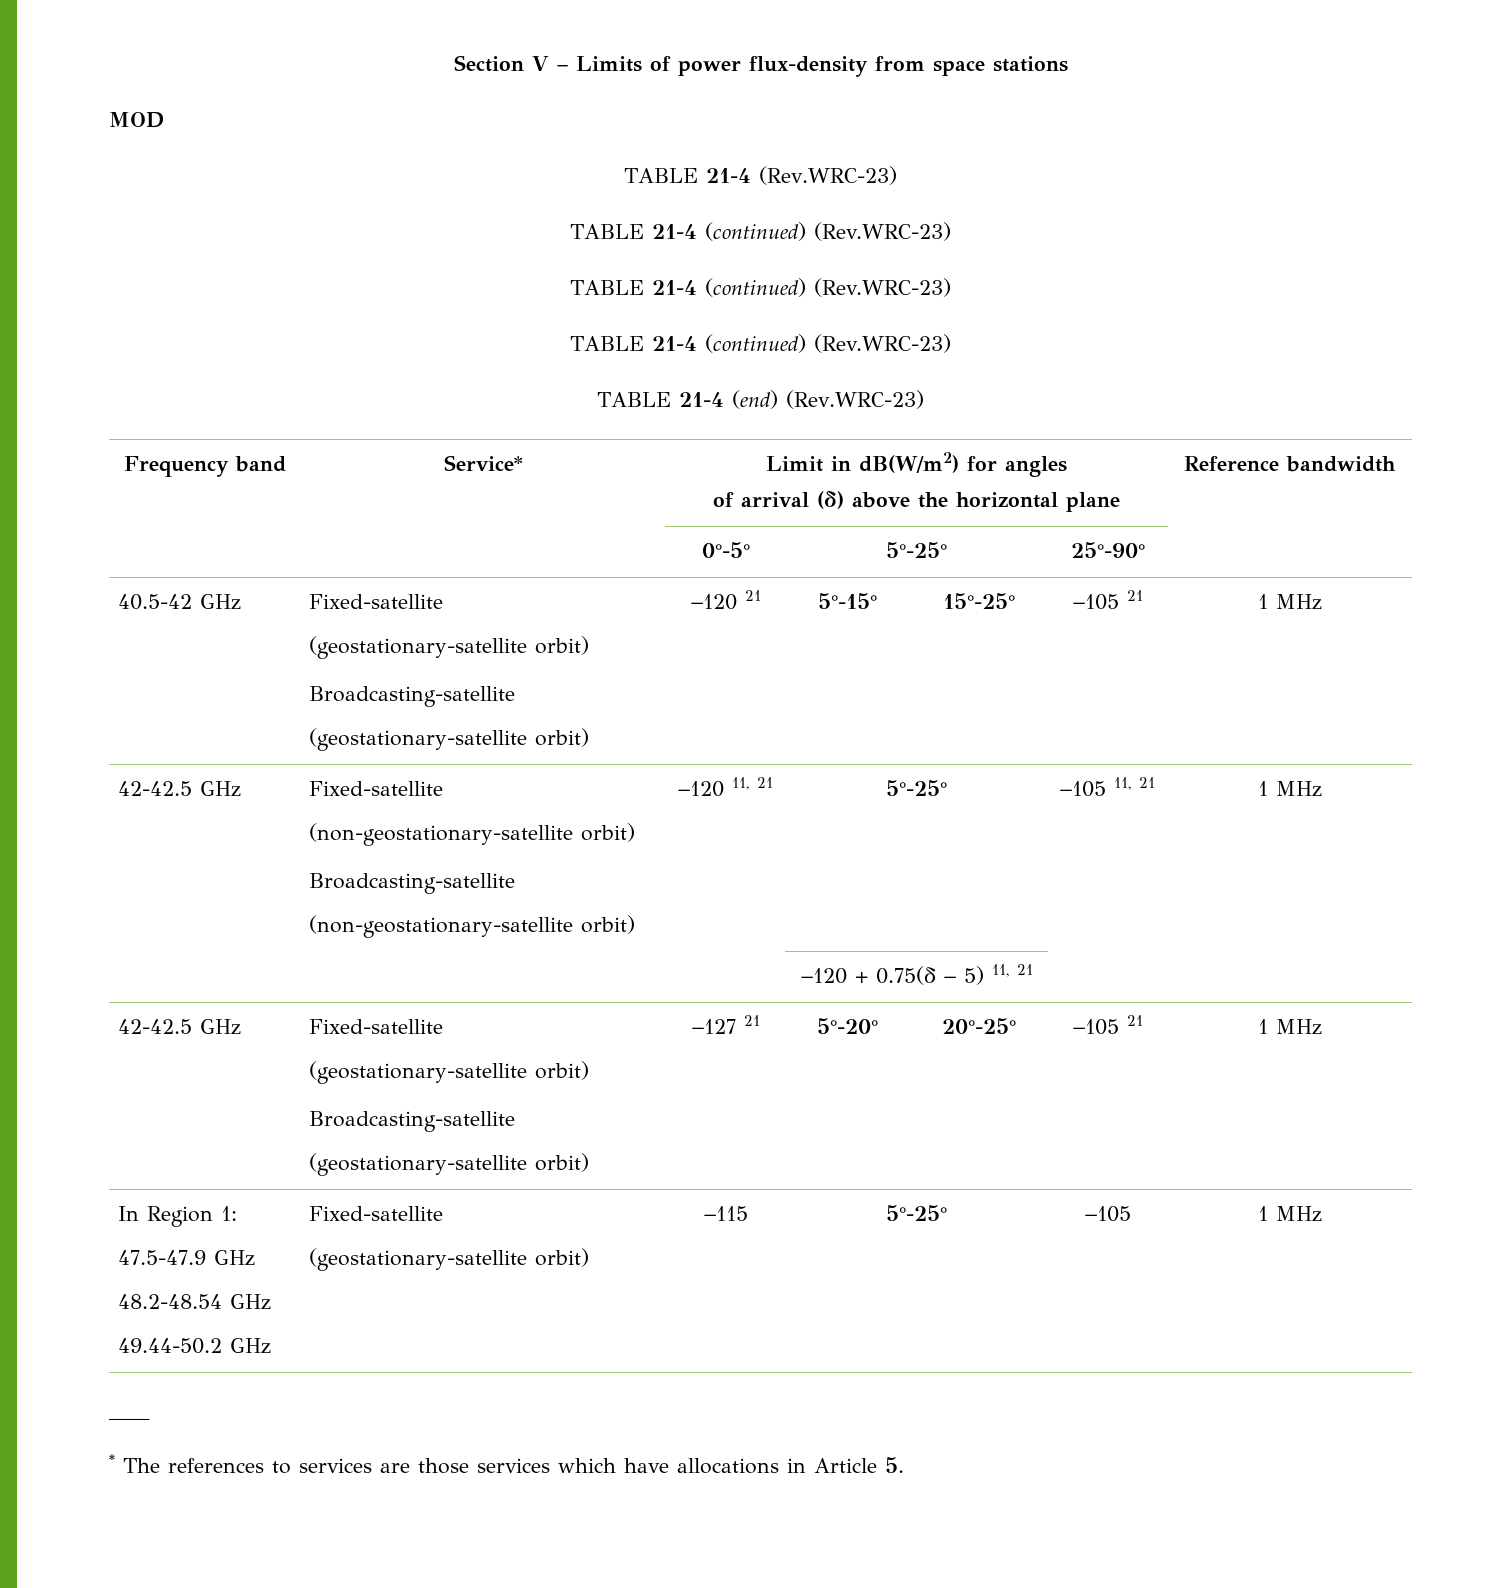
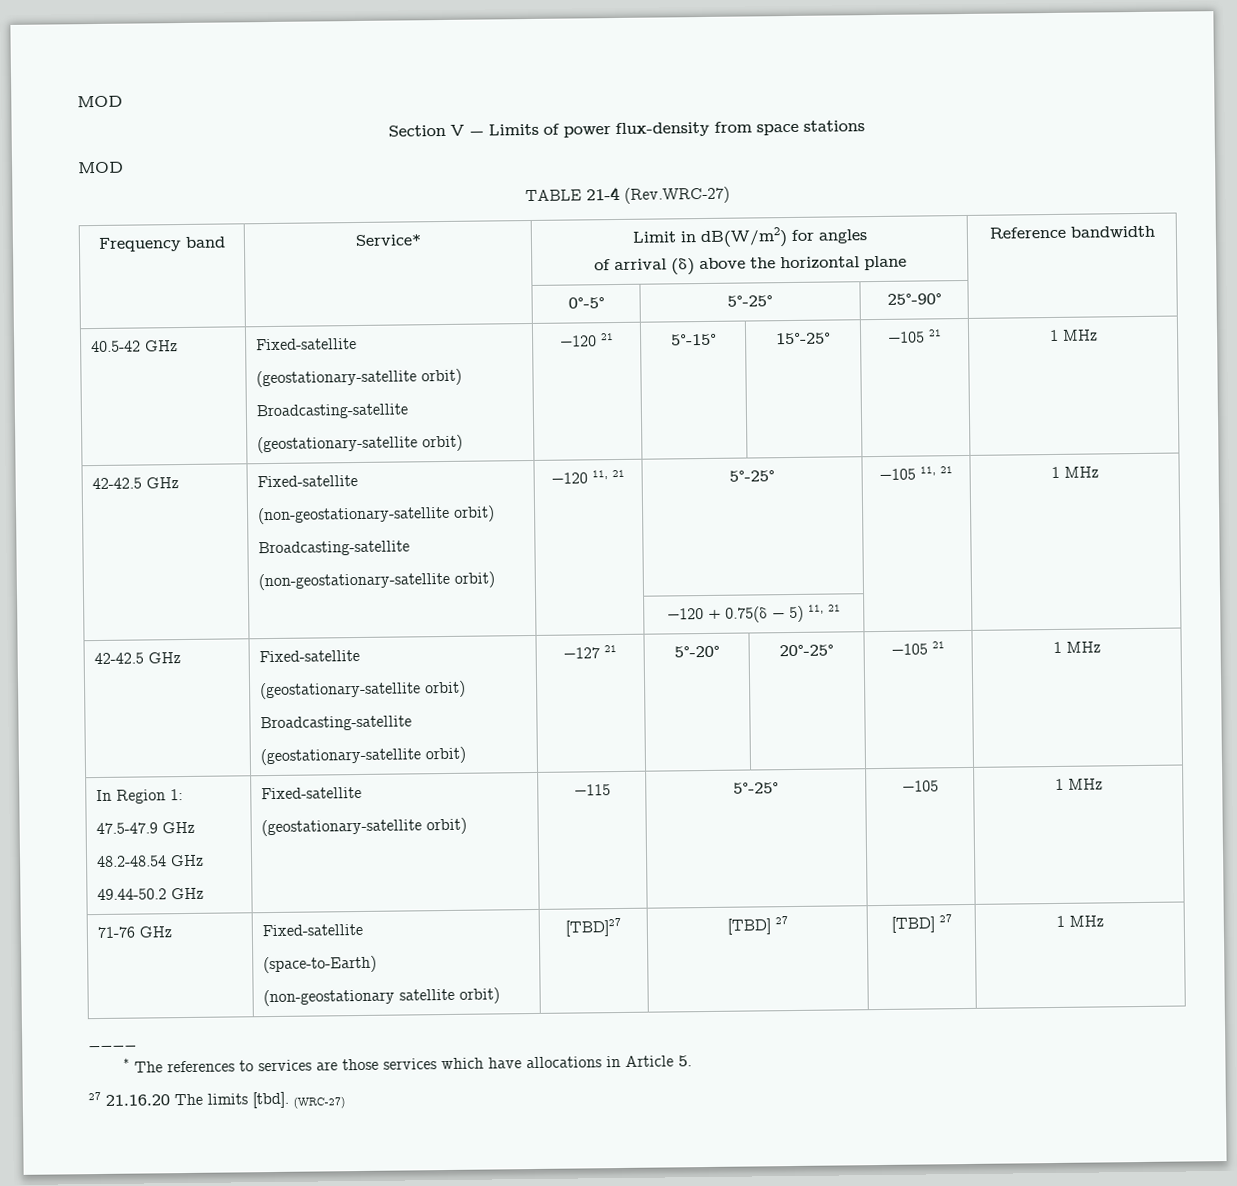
(453, 63) none -> [77,95,123,108] MOD //
[759,166,898,185] [569,222,952,241] [569,278,952,297] [569,334,952,353] [597,390,925,409] (Rev.WRC-23) // TABLE 21-4 (continued) (Rev.WRC-23) // TABLE 21-4 (continued) (Rev.WRC-23) // TABLE 21-4 (continued) (Rev.WRC-23) // TABLE 21-4 (end) (Rev.WRC-23) -> [624,186,730,204] (Rev.WRC-27)
(1322, 1214) none -> [97,926,173,939] [262,923,364,937] [263,955,378,974] [263,987,501,1007] [565,917,621,937] [726,916,788,935] [890,914,952,933] [1055,915,1104,927] // 71-76 GHz | Fixed-satellite // (space-to-Earth) // (non-geostationary satellite orbit) | [TBD]27 | [TBD] 27 | [TBD] 27 | 1 MHz
(904, 1465) none -> [88,1091,345,1109] // 27 21.16.20 The limits [tbd]. (WRC-27)

